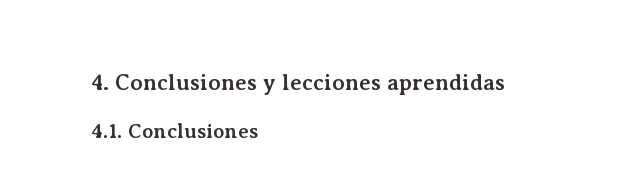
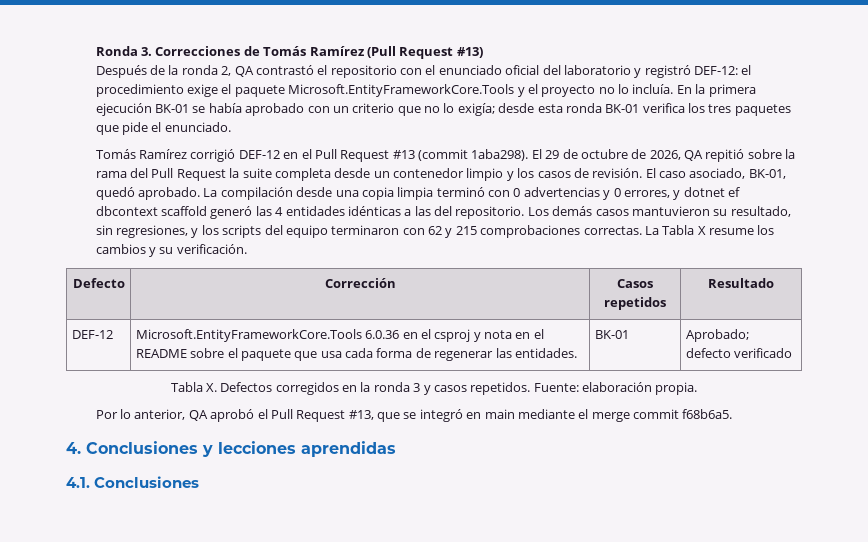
(91, 82) none -> [95,46,483,59] [95,65,752,78] [95,84,756,97] [95,103,791,116] [95,122,231,135] [95,149,796,162] [95,168,786,181] [95,187,741,200] [95,206,791,219] [95,225,775,238] [95,244,247,257] [72,278,125,288] [324,278,396,288] [617,279,653,288] [604,297,666,310] [708,278,774,288] [71,330,113,339] [135,329,544,342] [135,348,577,361] [594,330,629,339] [685,329,749,342] [685,348,793,358] [170,382,698,395] [95,409,733,422] Ronda 3. Correcciones de Tomás Ramírez (Pull Request #13) // Después de la ronda 2, QA contrastó el repositorio con el enunciado oficial del laboratorio y registró DEF-12: el procedimiento exige el paquete Microsoft.EntityFrameworkCore.Tools y el proyecto no lo incluía. En la primera ejecución BK-01 se había aprobado con un criterio que no lo exigía; desde esta ronda BK-01 verifica los tres paquetes que pide el enunciado. // Tomás Ramírez corrigió DEF-12 en el Pull Request #13 (commit 1aba298). El 29 de octubre de 2026, QA repitió sobre la rama del Pull Request la suite completa desde un contenedor limpio y los casos de revisión. El caso asociado, BK-01, quedó aprobado. La compilación desde una copia limpia terminó con 0 advertencias y 0 errores, y dotnet ef dbcontext scaffold generó las 4 entidades idénticas a las del repositorio. Los demás casos mantuvieron su resultado, sin regresiones, y los scripts del equipo terminaron con 62 y 215 comprobaciones correctas. La Tabla X resume los cambios y su verificación. // Defecto | Corrección | Casos repetidos | Resultado // DEF-12 | Microsoft.EntityFrameworkCore.Tools 6.0.36 en el csproj y nota en el README sobre el paquete que usa cada forma de regenerar las entidades. | BK-01 | Aprobado; defecto verificado // Tabla X. Defectos corregidos en la ronda 3 y casos repetidos. Fuente: elaboración propia. // Por lo anterior, QA aprobó el Pull Request #13, que se integró en main mediante el merge commit f68b6a5. //

